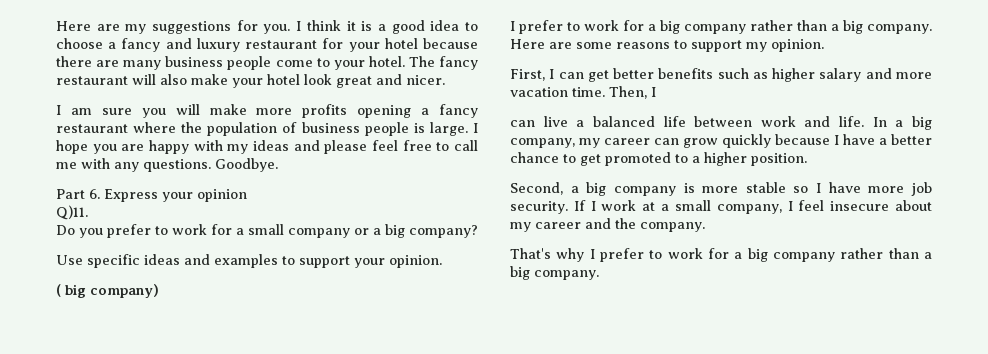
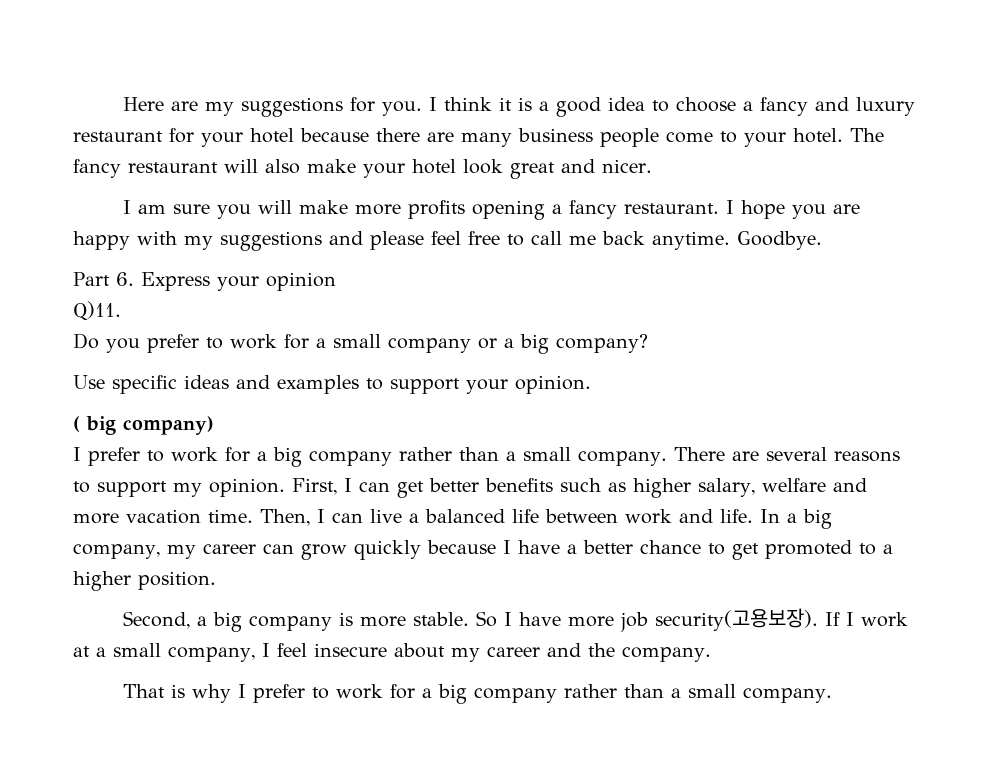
[56,122,468,136] restaurant where the population of business people is large. -> [623,203,719,214] restaurant.
[252,140,289,151] ideas -> [220,231,322,251] suggestions
[81,158,211,172] with any questions. -> [602,231,730,250] back anytime.
[843,20,932,34] [510,39,612,49] big company. Here are some -> [523,447,827,466] small company. There are several
(824, 45) // -> (285, 487) none
[819,68,862,82] salary -> [698,478,826,497] salary, welfare
(656, 92) // -> (325, 516) none
[745,182,809,193] stable so -> [412,611,497,627] stable. So
[510,201,568,214] security. -> [654,608,818,631] security(고용보장).
[510,248,551,259] That's -> [122,684,185,698] That is
[510,266,530,280] big -> [687,684,736,698] small

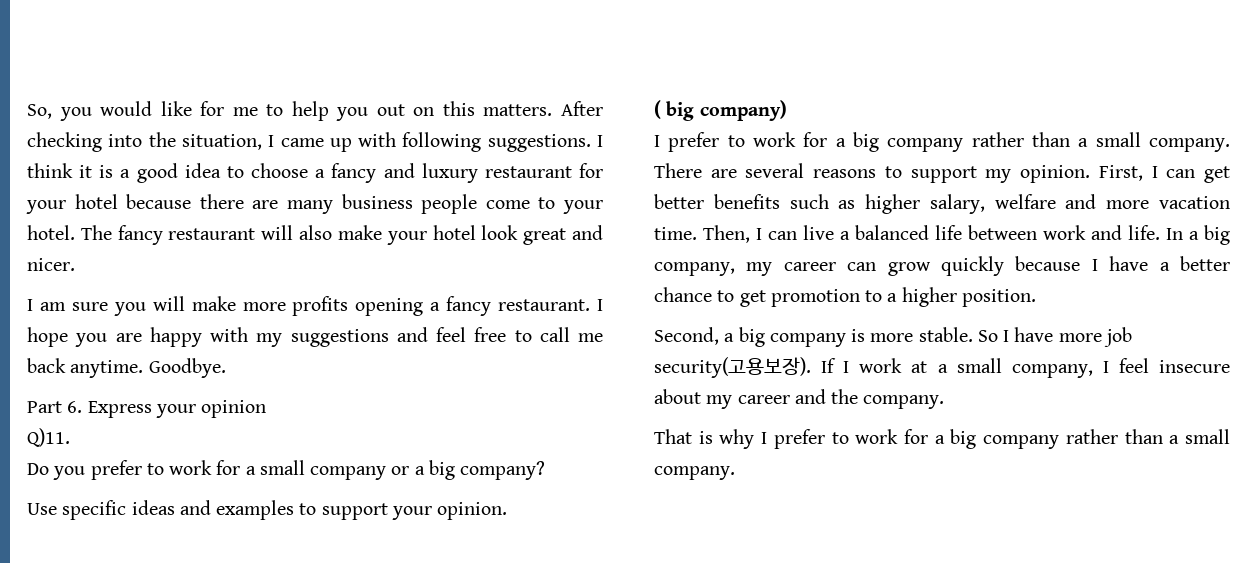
[122,97,422,117] Here are my suggestions for you. -> [27,101,604,121] [27,132,591,152] So, you would like for me to help you out on this matters. After checking into the situation, I came up with following suggestions.
[370,231,424,250] please -> (428, 334) none
[764,540,852,559] promoted -> [770,289,860,307] promotion

